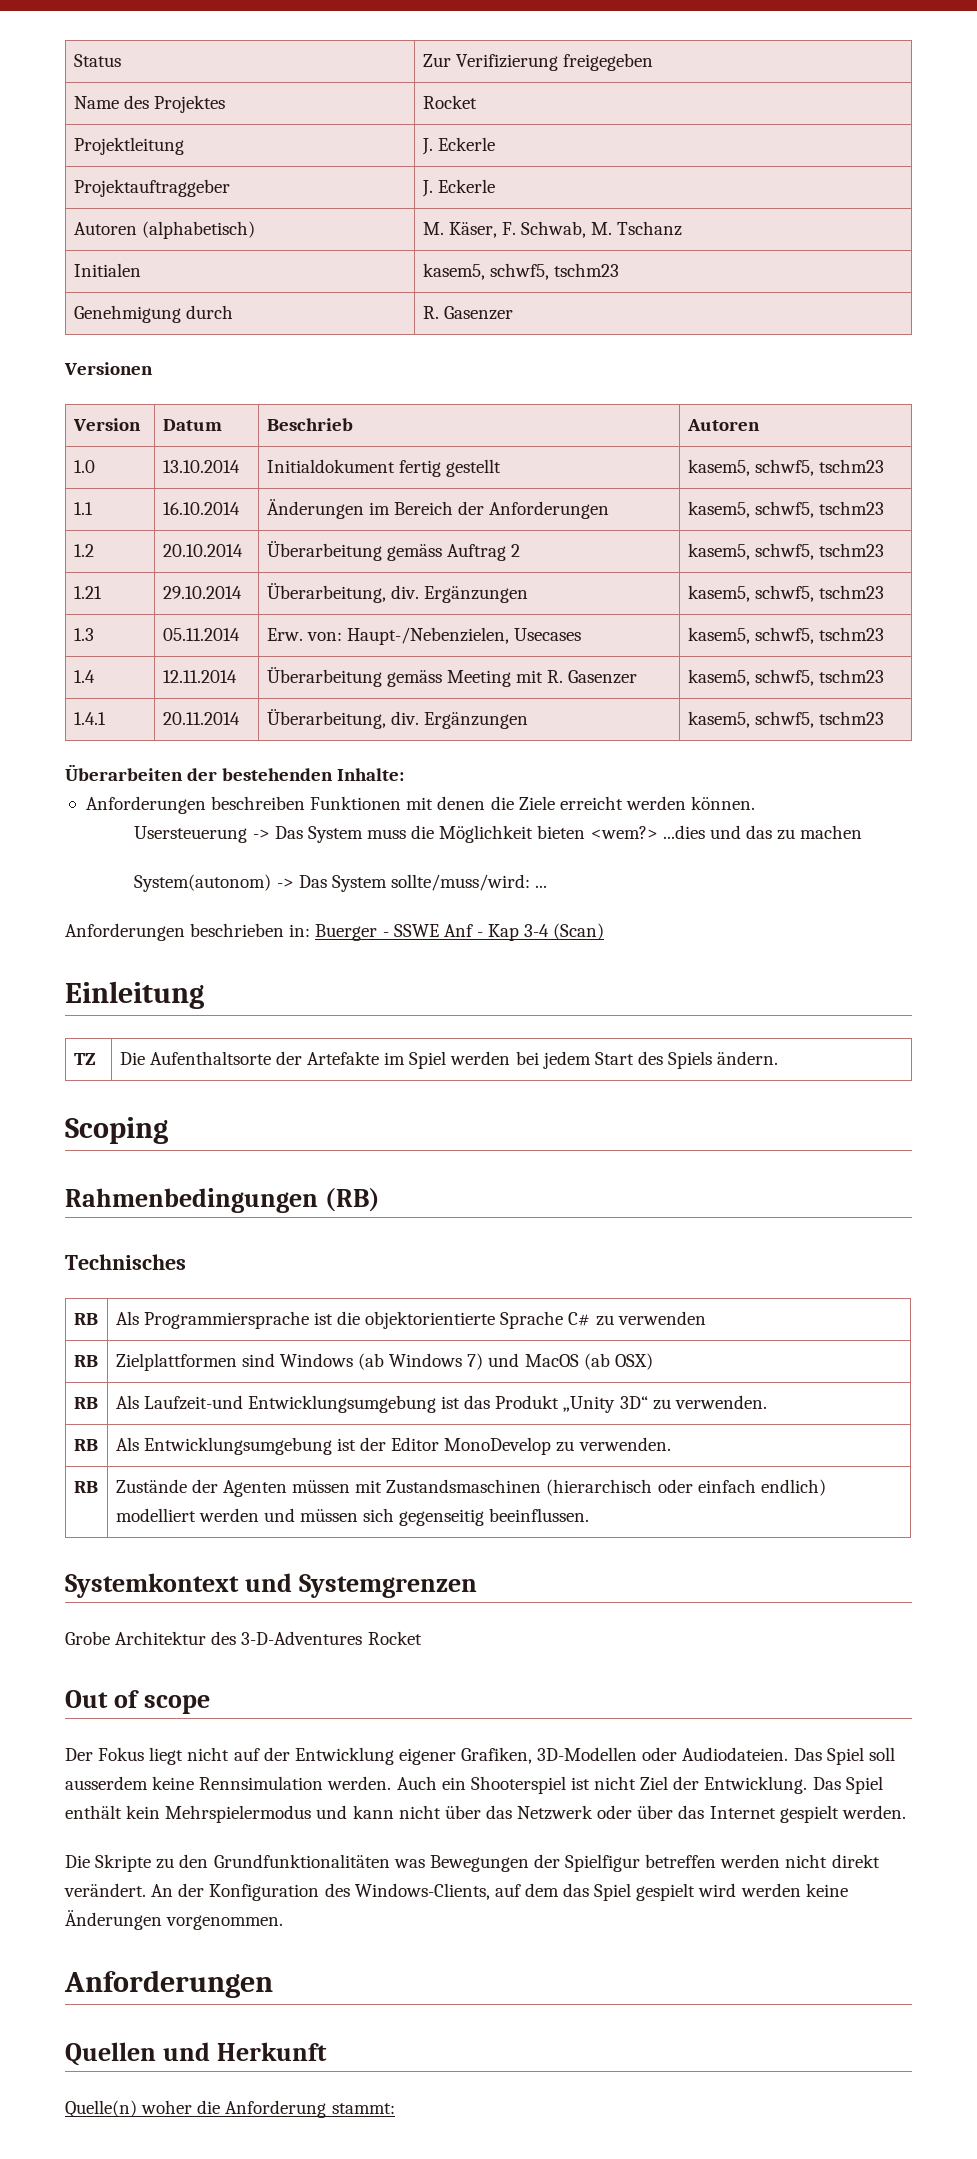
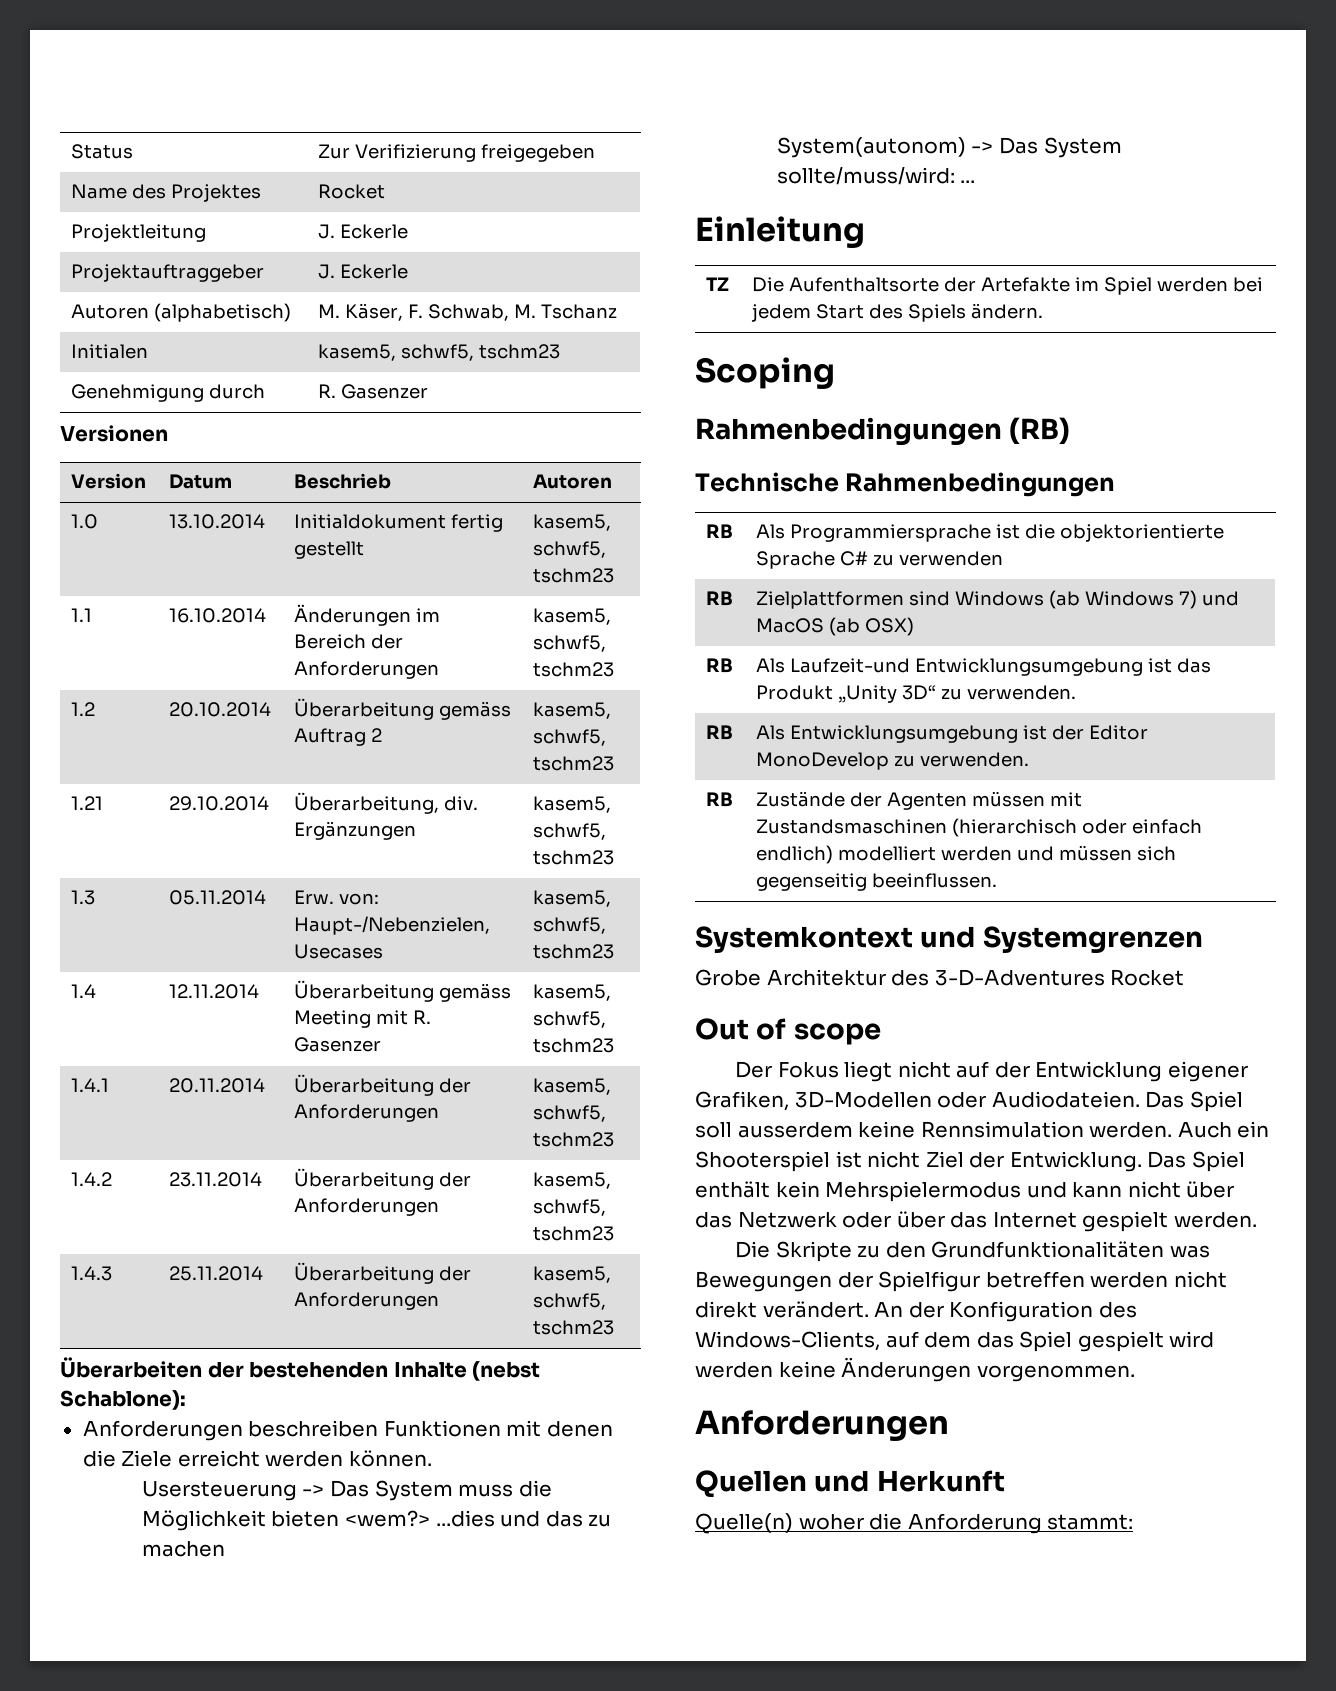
[266,709,528,729] Überarbeitung, div. Ergänzungen -> [294,1074,472,1096] [294,1104,440,1122] [533,1078,612,1095] [533,1105,607,1122] [533,1132,615,1147] [71,1172,113,1186] [169,1172,263,1187] [294,1168,472,1190] [294,1198,440,1216] [533,1172,612,1189] [533,1199,607,1216] [533,1226,615,1241] [71,1266,113,1281] [169,1266,264,1281] [294,1262,472,1284] [294,1292,440,1310] Überarbeitung der Anforderungen | kasem5, schwf5, tschm23 // 1.4.2 | 23.11.2014 | Überarbeitung der Anforderungen | kasem5, schwf5, tschm23 // 1.4.3 | 25.11.2014 | Überarbeitung der Anforderungen
[337,768,405,781] Inhalte: -> [393,1361,541,1381] [60,1390,186,1410] Inhalte (nebst Schablone):
[65,923,605,941] // Anforderungen beschrieben in: Buerger - SSWE Anf - Kap 3-4 (Scan) -> (976, 181) none
[65,1254,186,1270] Technisches -> [695,472,1116,497] Technische Rahmenbedingungen

